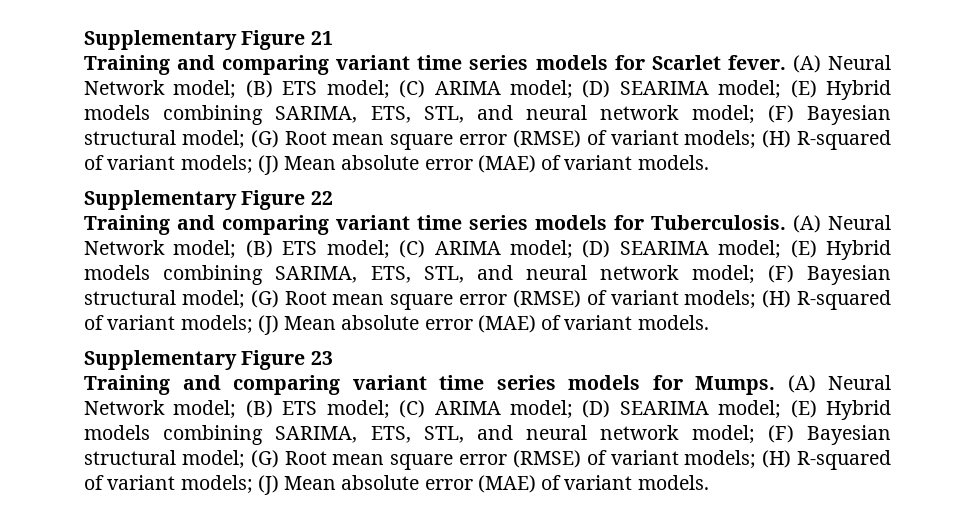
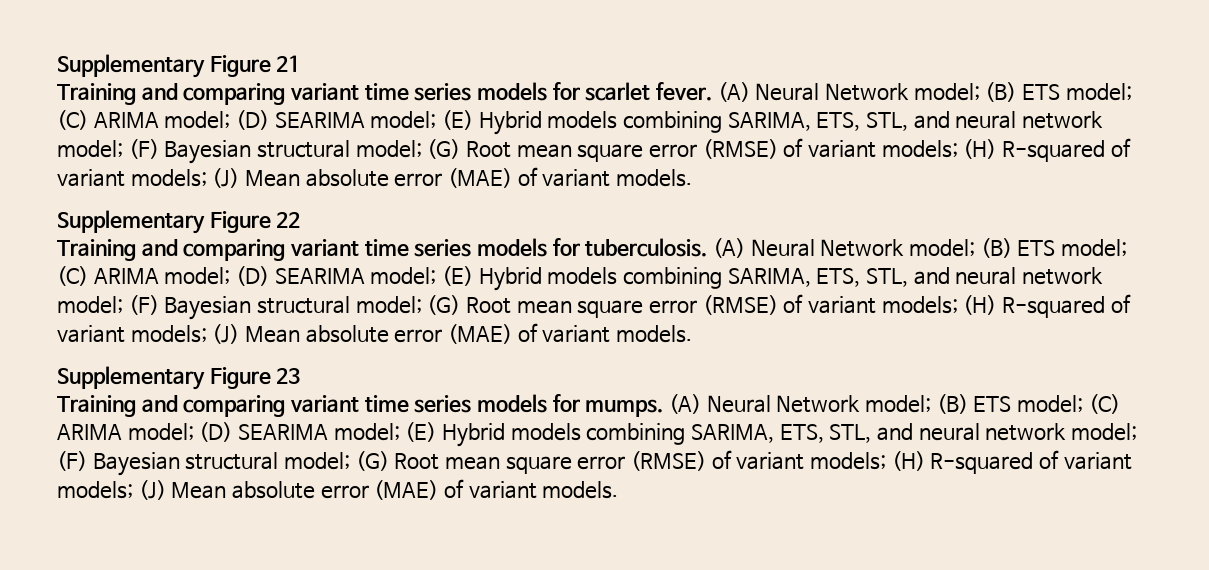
[651,55,721,70] Scarlet -> [585,82,651,101] scarlet
[651,215,786,230] Tuberculosis. -> [585,238,708,257] tuberculosis.
[695,376,775,395] Mumps. -> [585,399,664,417] mumps.

